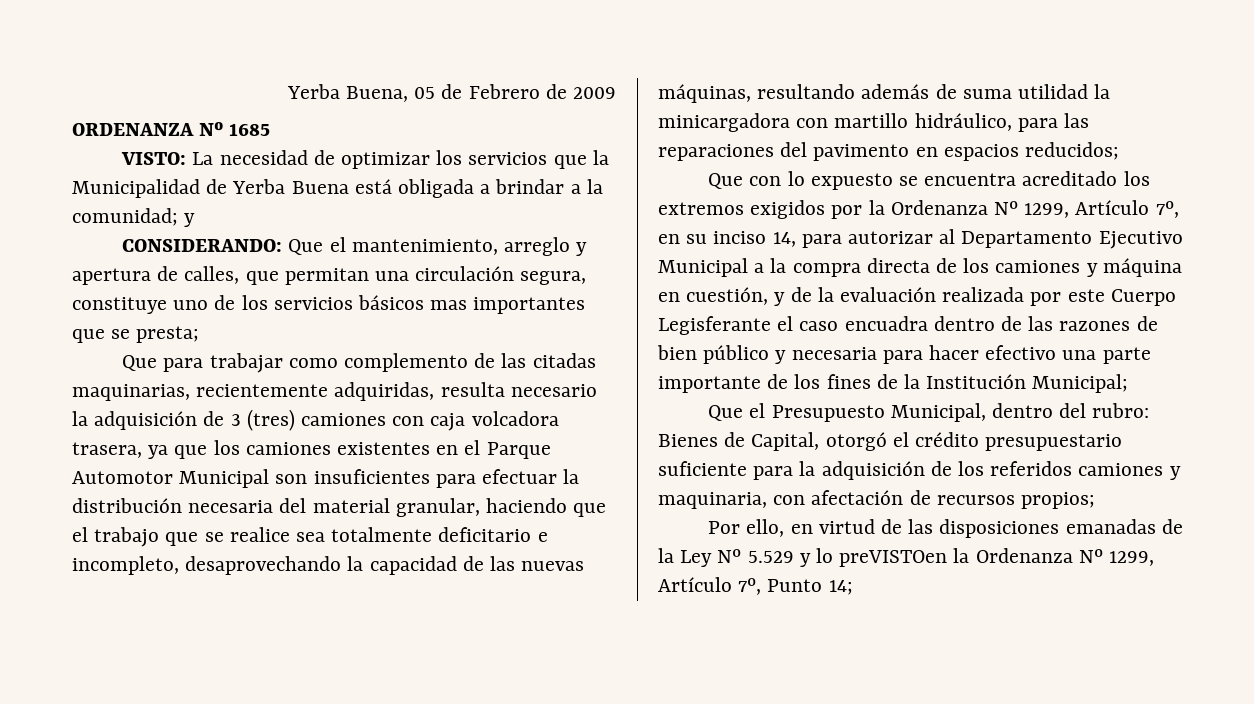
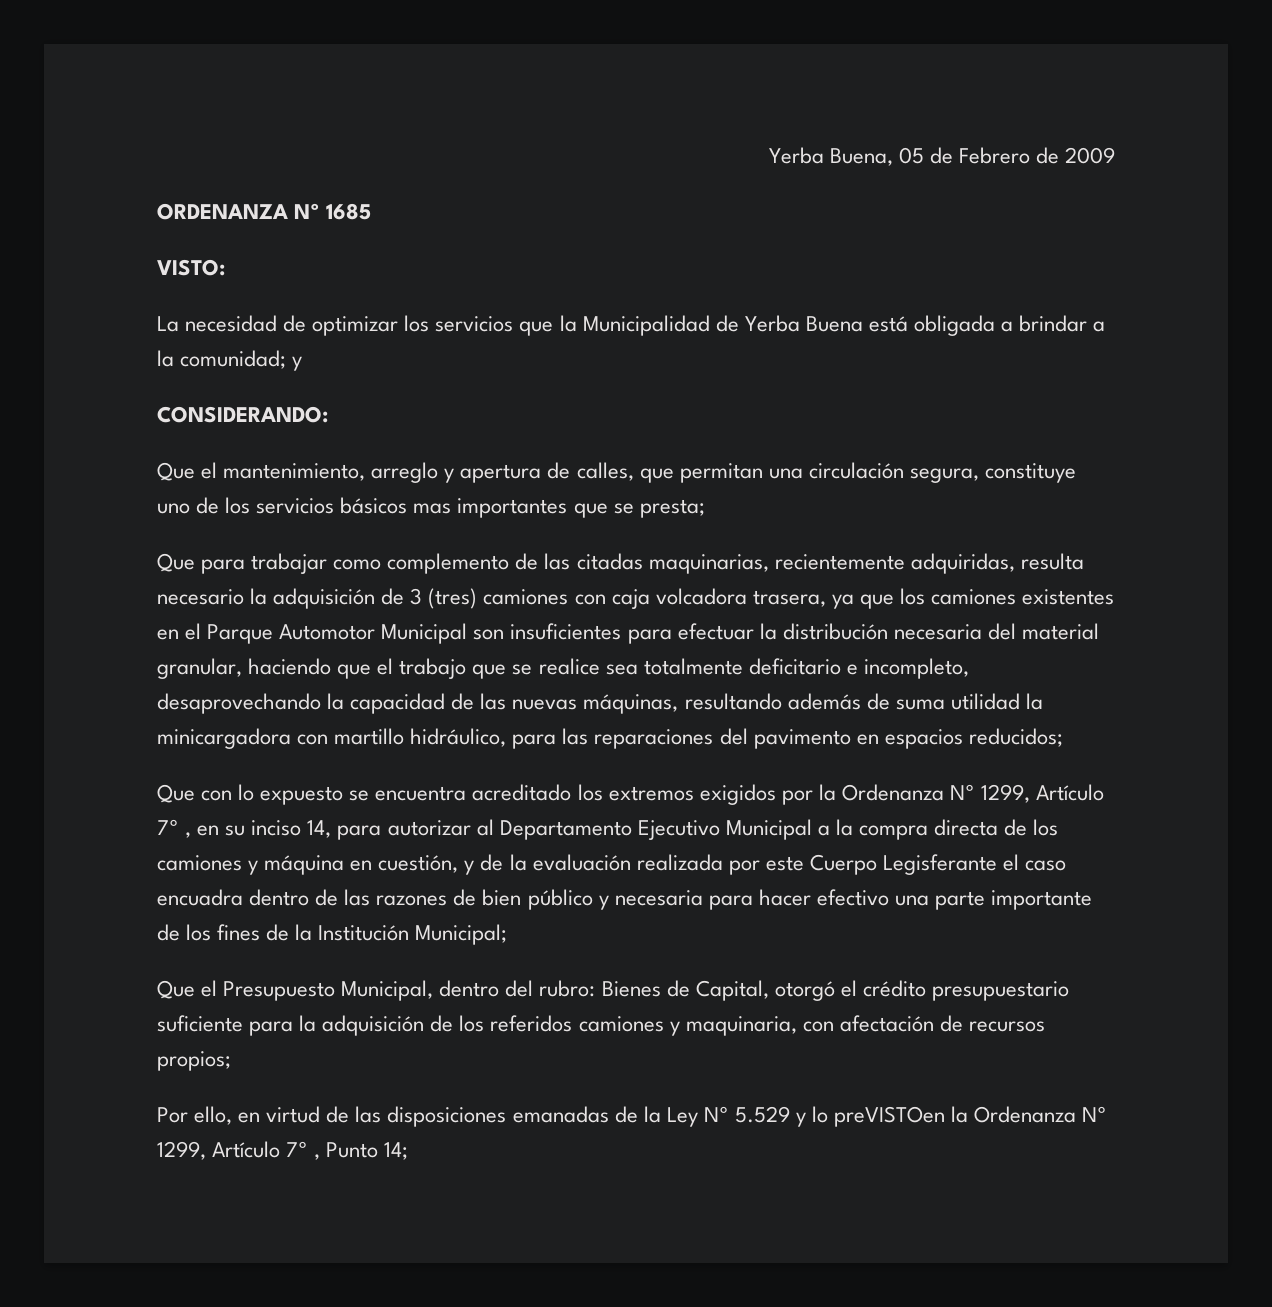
(187, 158) none -> (225, 267) //
(283, 245) none -> (328, 414) //
[1155,201,1179,218] 7º, -> [157,819,192,838] 7º ,
[738,578,762,595] 7º, -> [286,1141,321,1160] 7º ,

